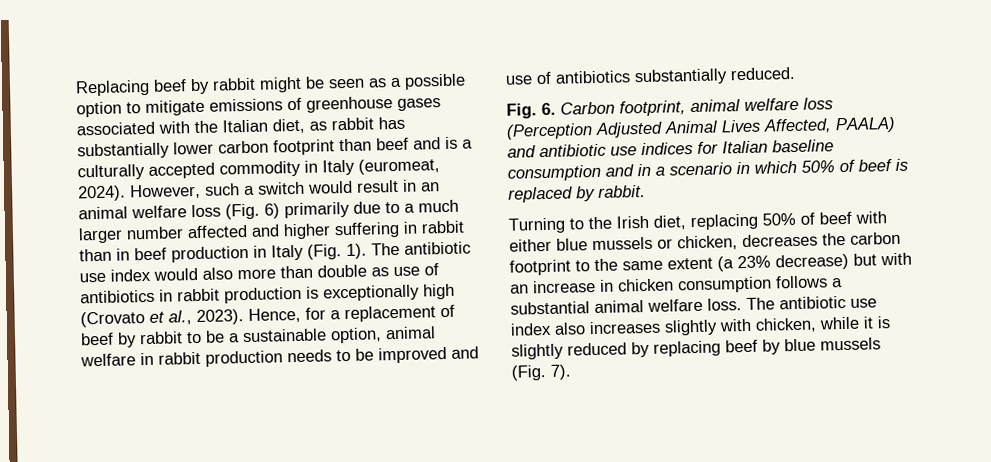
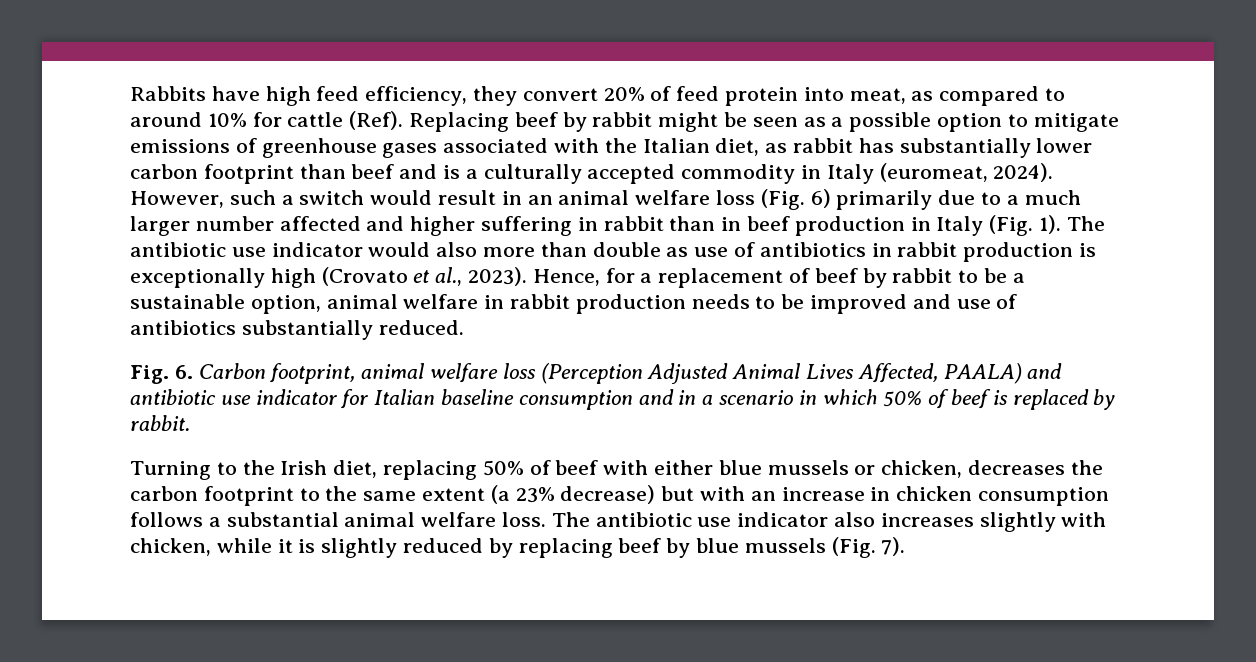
(75, 88) none -> [130,86,1066,106] [130,111,404,130] Rabbits have high feed efficiency, they convert 20% of feed protein into meat, as compared to around 10% for cattle (Ref).
[110,268,151,282] index -> [271,242,363,257] indicator
[641,142,693,156] indices -> [255,389,337,405] indicator
[510,322,552,336] index -> [737,512,829,527] indicator

